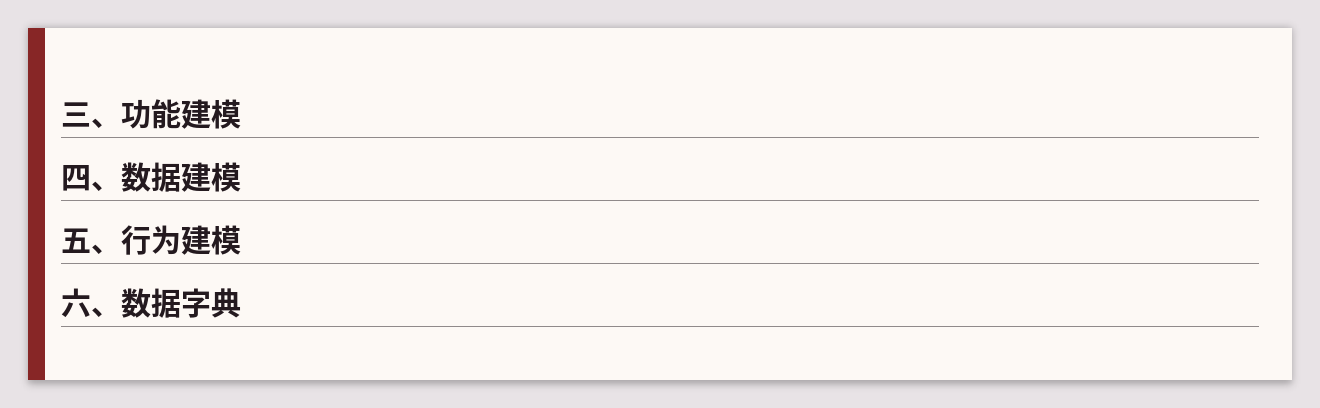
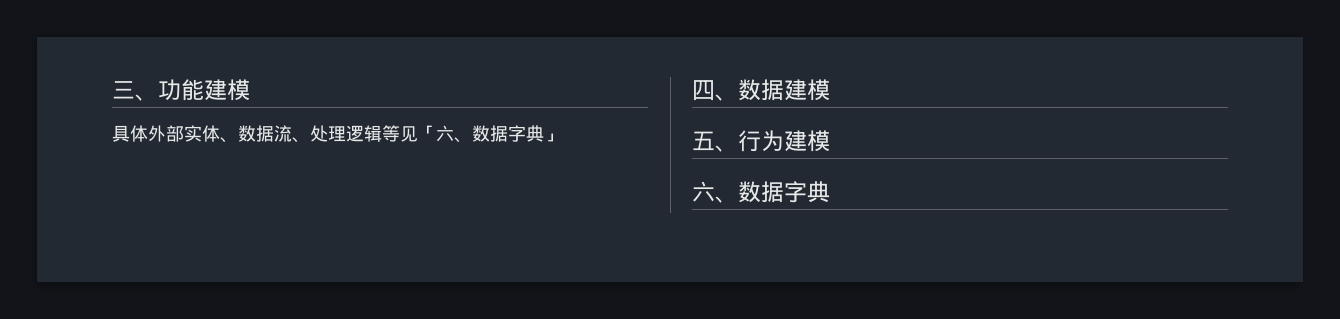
(241, 114) none -> [112,125,562,143] // 具体外部实体、数据流、处理逻辑等见「六、数据字典」

